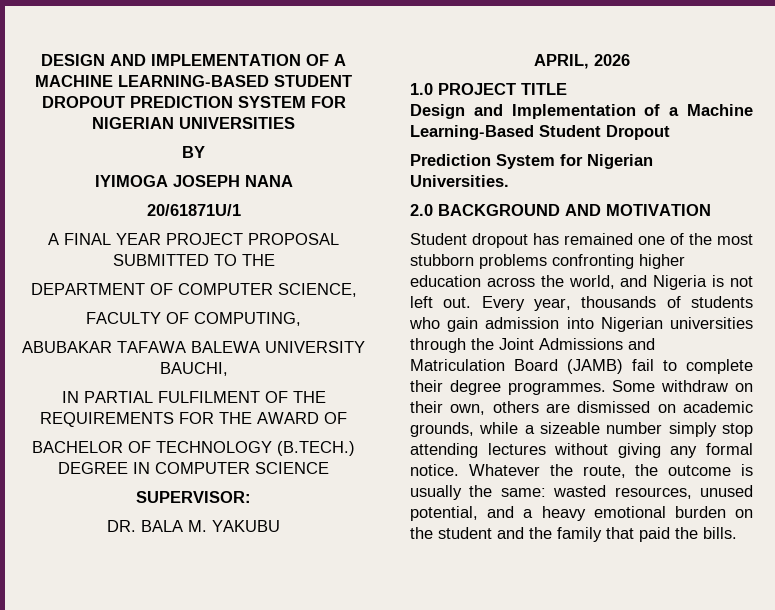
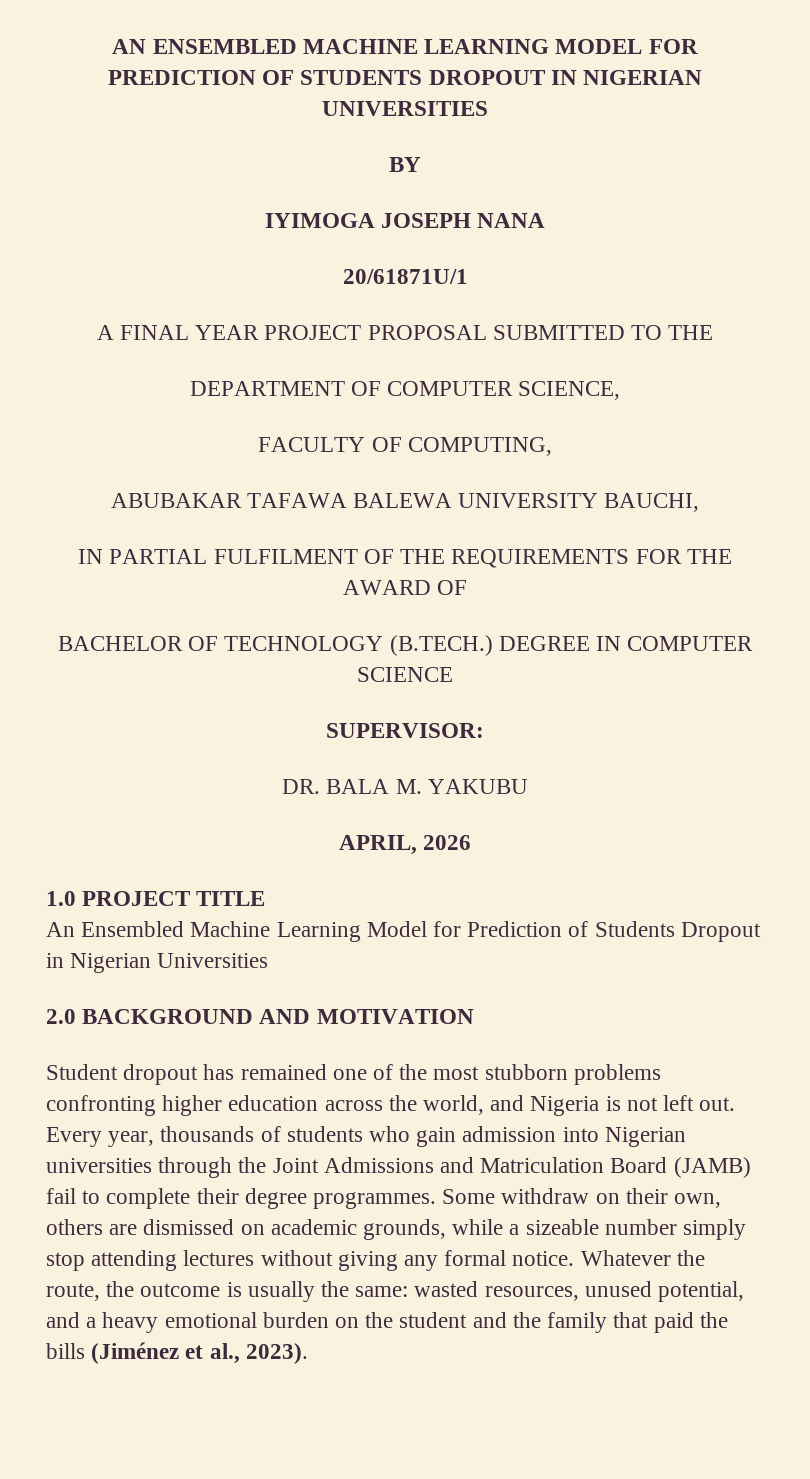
[41,54,346,66] [35,75,352,87] [41,96,346,108] DESIGN AND IMPLEMENTATION OF A MACHINE LEARNING-BASED STUDENT DROPOUT PREDICTION SYSTEM FOR -> [112,39,698,54] [107,70,577,85] AN ENSEMBLED MACHINE LEARNING MODEL FOR PREDICTION OF STUDENTS DROPOUT IN
[410,104,753,119] [410,125,670,140] [410,154,653,169] [410,175,509,187] Design and Implementation of a Machine Learning-Based Student Dropout // Prediction System for Nigerian Universities. -> [46,921,761,942] [46,953,269,973] An Ensembled Machine Learning Model for Prediction of Students Dropout in Nigerian Universities
[703,527,737,539] bills. -> [46,1342,308,1364] bills (Jiménez et al., 2023).

